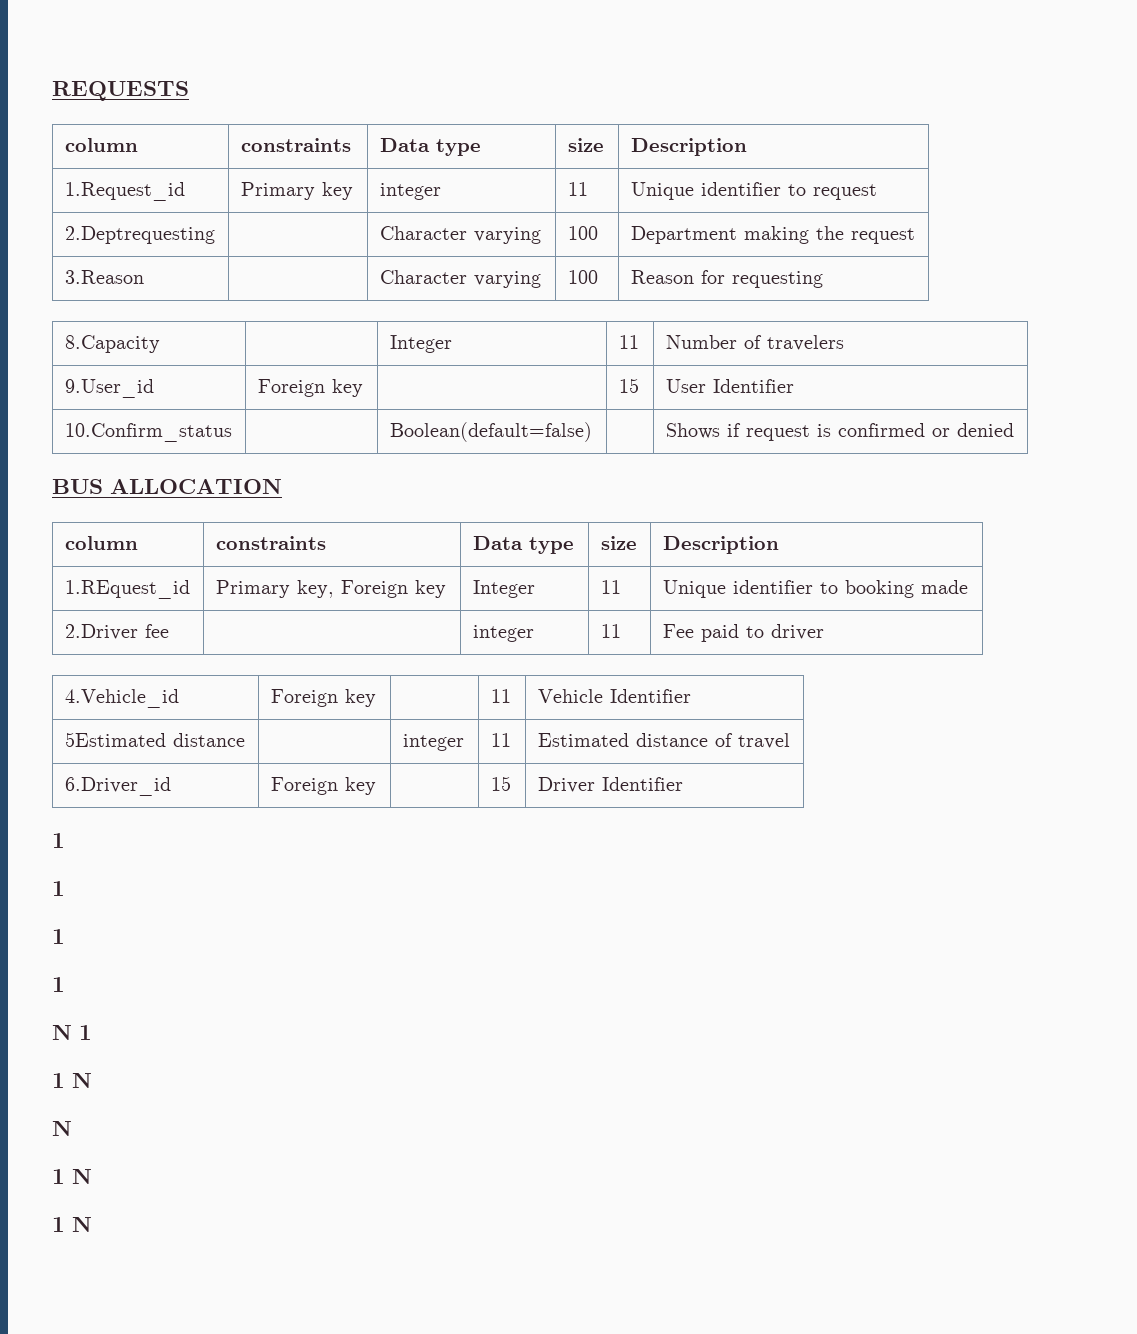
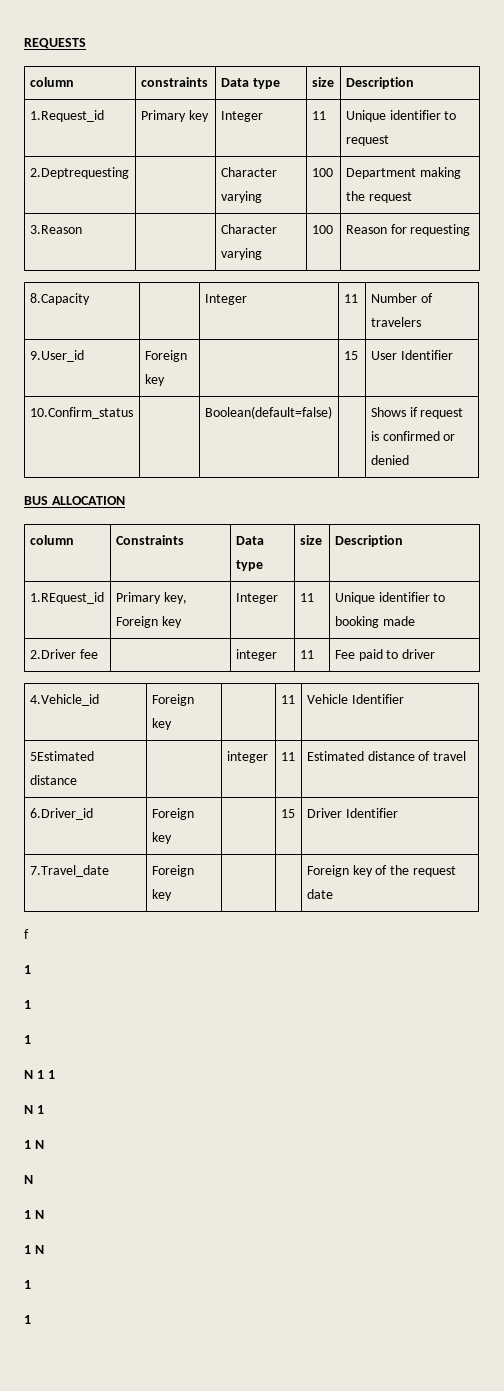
[379,183,441,200] integer -> [220,111,263,122] Integer
[215,536,326,550] constraints -> [115,535,184,545] Constraints
[52,833,65,848] [52,881,65,896] [52,929,65,944] // 1 // 1 // 1 // -> [29,865,109,877] [151,865,194,877] [151,889,172,901] [306,865,456,877] [306,889,333,899] [24,929,29,939] [24,965,31,974] [24,1000,31,1009] [24,1035,31,1044] [24,1070,44,1079] // 7.Travel_date | Foreign key | | | Foreign key of the request date // f // 1 // 1 // 1 // N 1
(92, 1224) none -> [24,1280,31,1289] [24,1315,31,1324] // 1 // 1

